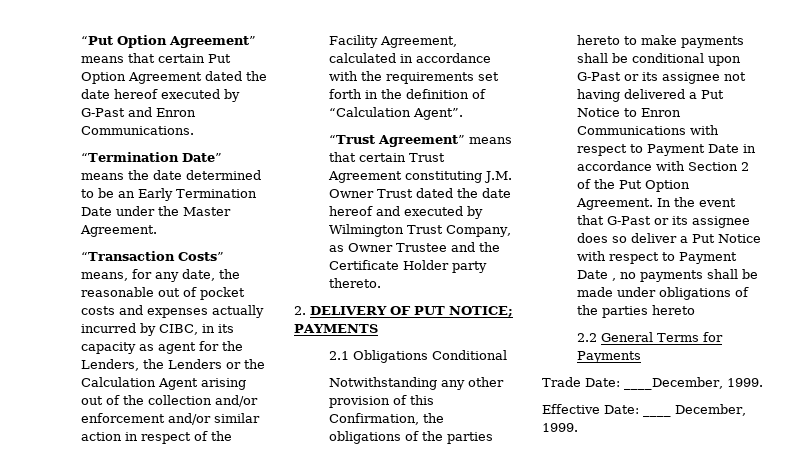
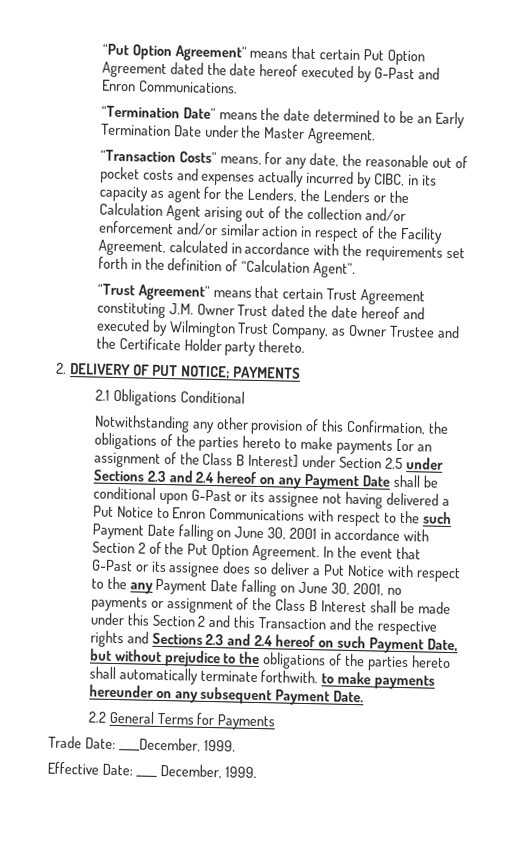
(745, 42) none -> [396,438,432,453] [93,451,444,470] [92,469,392,491] [or an assignment of the Class B Interest] under Section 2.5 under Sections 2.3 and 2.4 hereof on any Payment Date
[647,144,740,156] Payment Date -> [400,510,452,525] [91,523,318,542] the such Payment Date falling on June 30, 2001
[679,252,738,264] [577,269,759,282] [577,287,750,300] [577,305,696,318] Payment Date , no payments shall be made under obligations of the parties hereto -> [106,576,402,597] [90,596,451,615] [89,612,437,636] [89,630,458,654] [89,648,451,672] [88,666,436,690] [88,684,365,706] the any Payment Date falling on June 30, 2001, no payments or assignment of the Class B Interest shall be made under this Section 2 and this Transaction and the respective rights and Sections 2.3 and 2.4 hereof on such Payment Date, but without prejudice to the obligations of the parties hereto shall automatically terminate forthwith. to make payments hereunder on any subsequent Payment Date.

